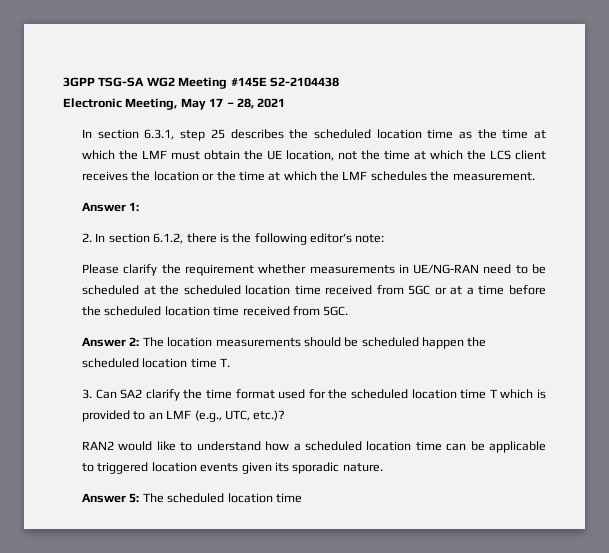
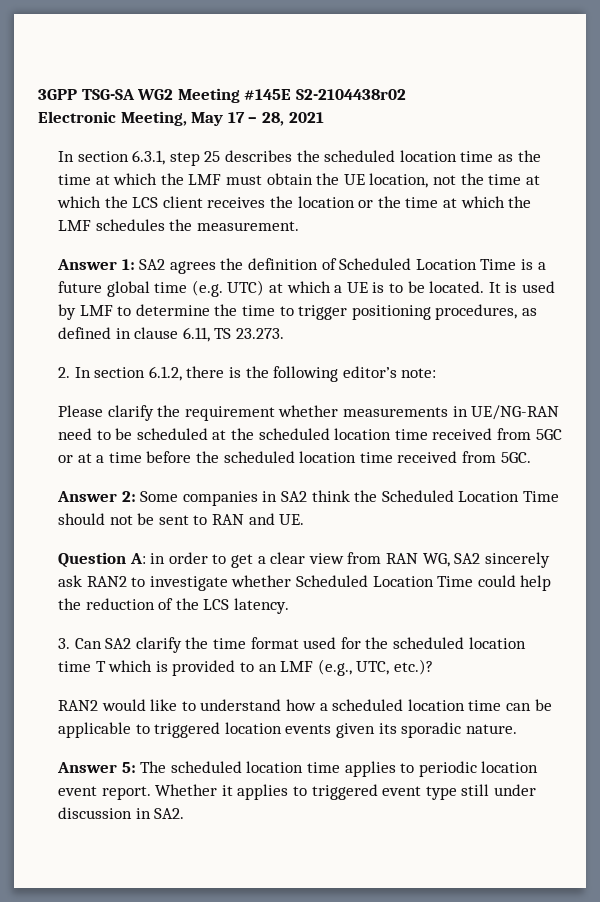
[269,77,339,87] S2-2104438 -> [295,89,406,100] S2-2104438r02
(140, 206) none -> [139,258,546,274] [58,280,555,297] [58,304,537,320] [58,327,284,342] SA2 agrees the definition of Scheduled Location Time is a future global time (e.g. UTC) at which a UE is to be located. It is used by LMF to determine the time to trigger positioning procedures, as defined in clause 6.11, TS 23.273.
[142,337,487,349] [82,358,231,368] The location measurements should be scheduled happen the scheduled location time T. -> [140,490,559,506] [58,513,305,525] [58,552,550,568] [58,575,552,591] [58,598,289,614] Some companies in SA2 think the Scheduled Location Time should not be sent to RAN and UE. // Question A: in order to get a clear view from RAN WG, SA2 sincerely ask RAN2 to investigate whether Scheduled Location Time could help the reduction of the LCS latency.
(302, 498) none -> [344,761,539,777] [58,784,536,800] [58,807,185,819] applies to periodic location event report. Whether it applies to triggered event type still under discussion in SA2.

